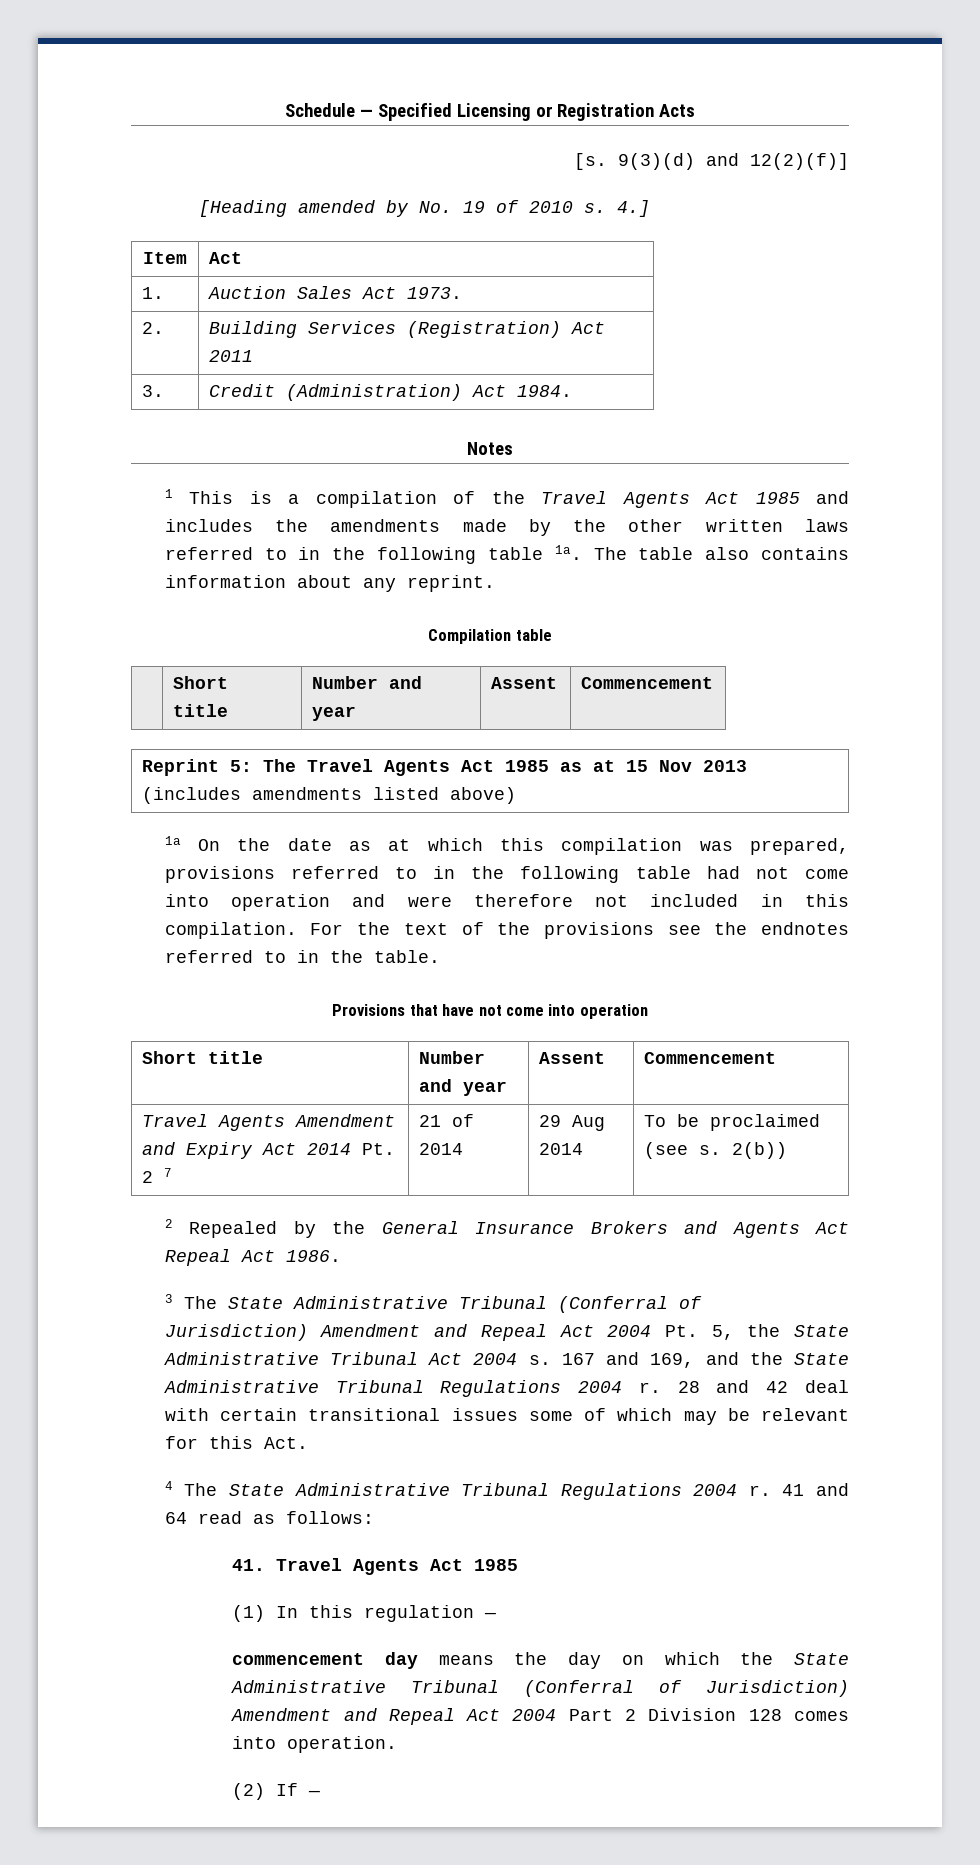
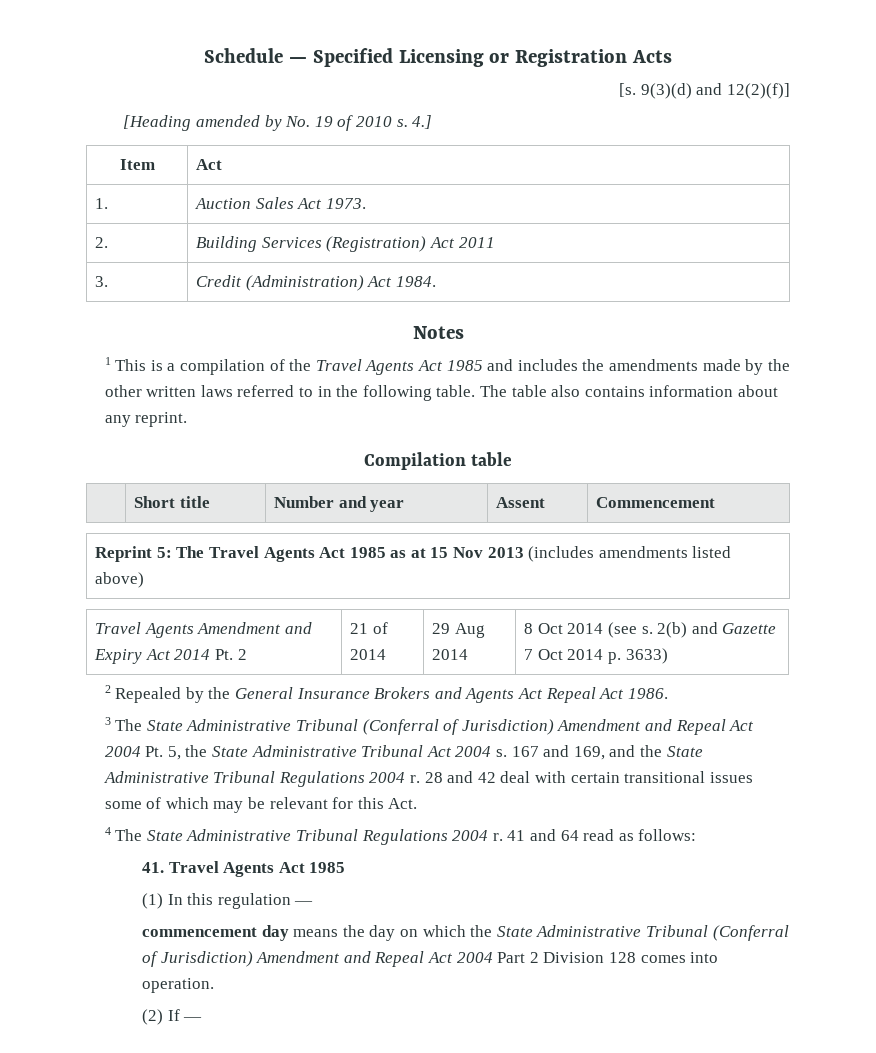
[487,545,582,560] table 1a. -> [436,385,476,397] table.
[164,836,849,855] [164,866,850,883] [164,894,849,911] [164,922,850,939] [164,950,440,963] [332,1004,648,1019] [142,1051,264,1064] [419,1051,486,1064] [419,1079,508,1096] [539,1052,606,1064] [644,1052,777,1064] // 1a On the date as at which this compilation was prepared, provisions referred to in the following table had not come into operation and were therefore not included in this compilation. For the text of the provisions see the endnotes referred to in the table. // Provisions that have not come into operation // Short title | Number and year | Assent | Commencement -> (145, 580) none
[164,1168,173,1177] 7 -> (247, 654) none
[644,1114,821,1131] [644,1142,788,1159] To be proclaimed (see s. 2(b)) -> [524,622,777,638] [524,648,668,664] 8 Oct 2014 (see s. 2(b) and Gazette 7 Oct 2014 p. 3633)

